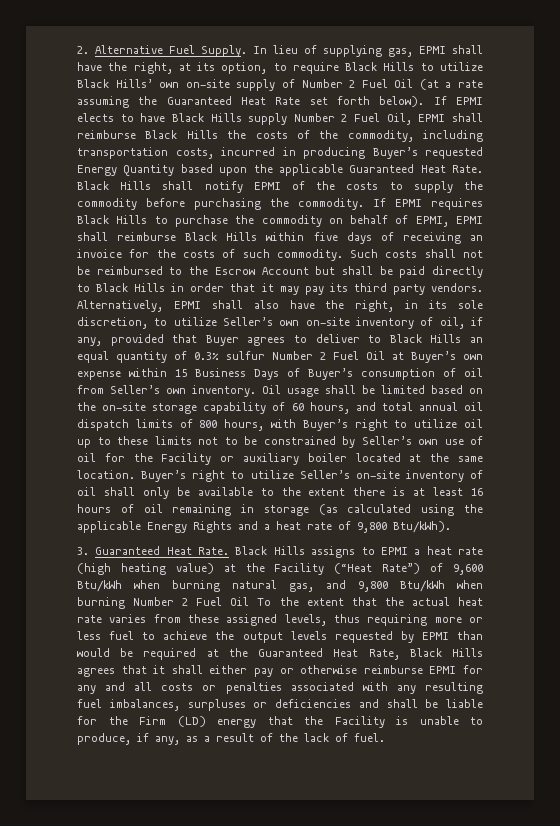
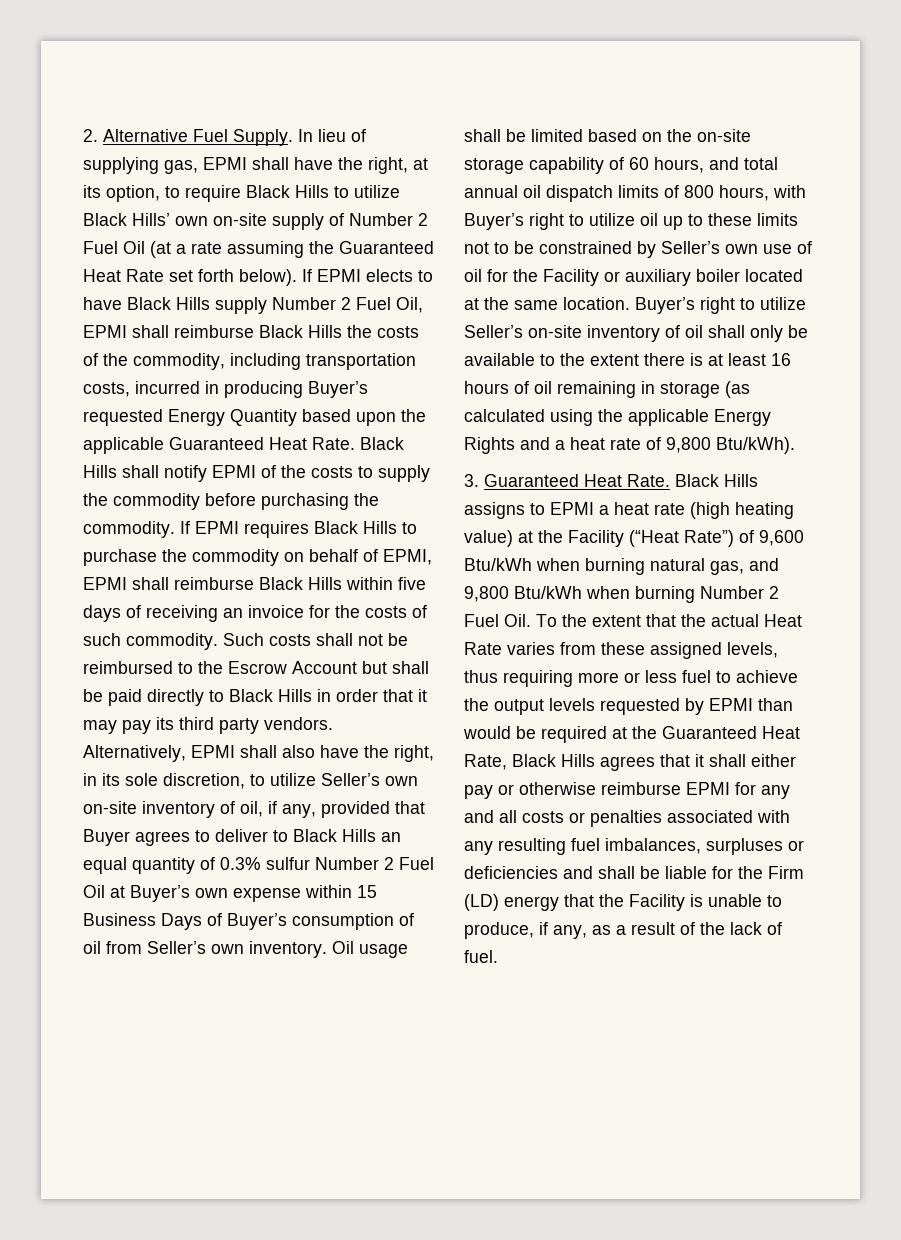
[230,597,250,606] Oil -> [504,614,531,627] Oil.
[457,597,483,606] [77,615,102,623] heat rate -> [764,614,802,627] [464,642,502,655] Heat Rate

